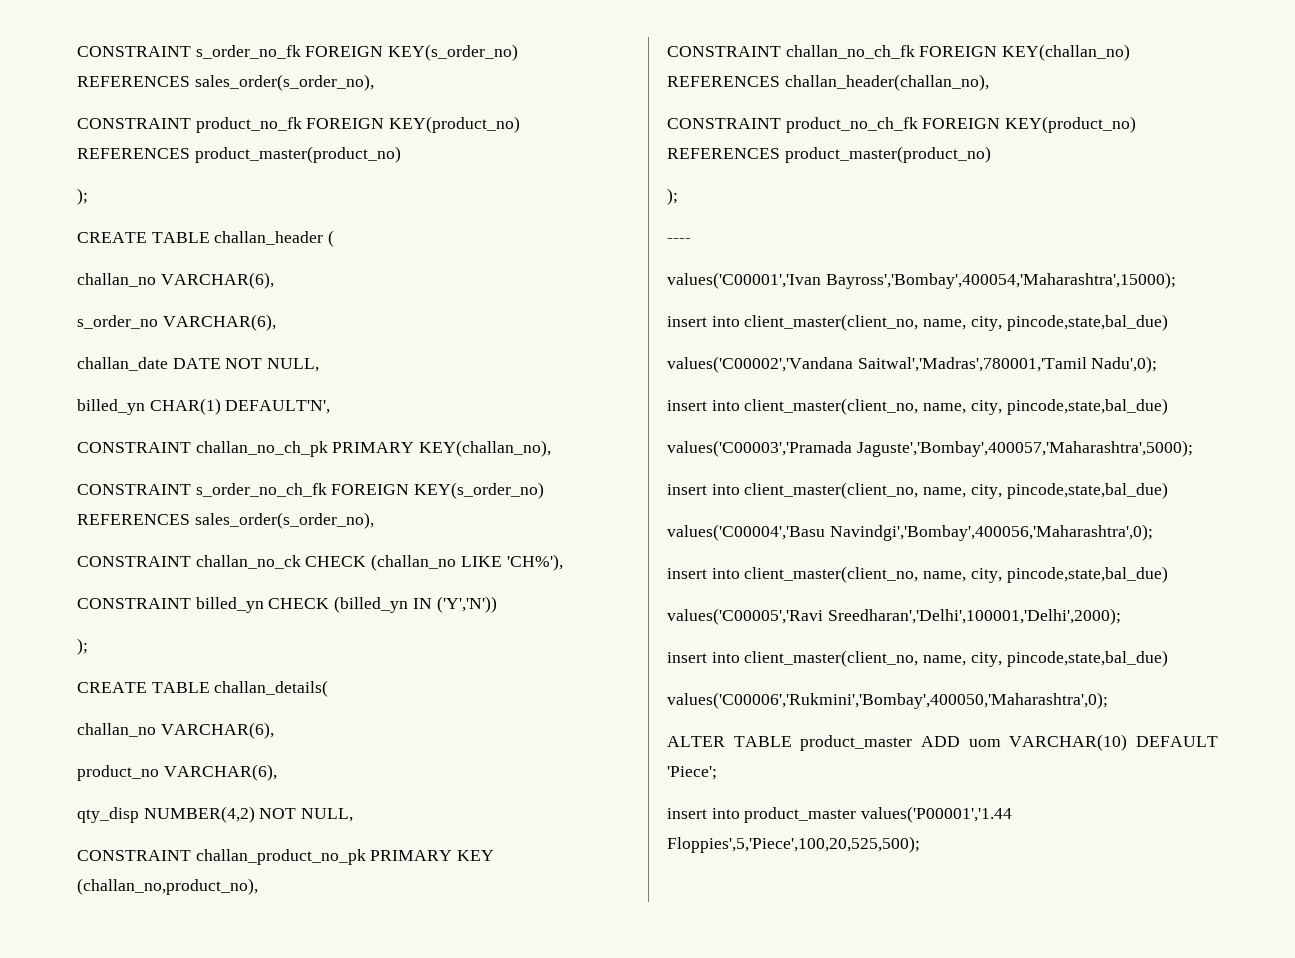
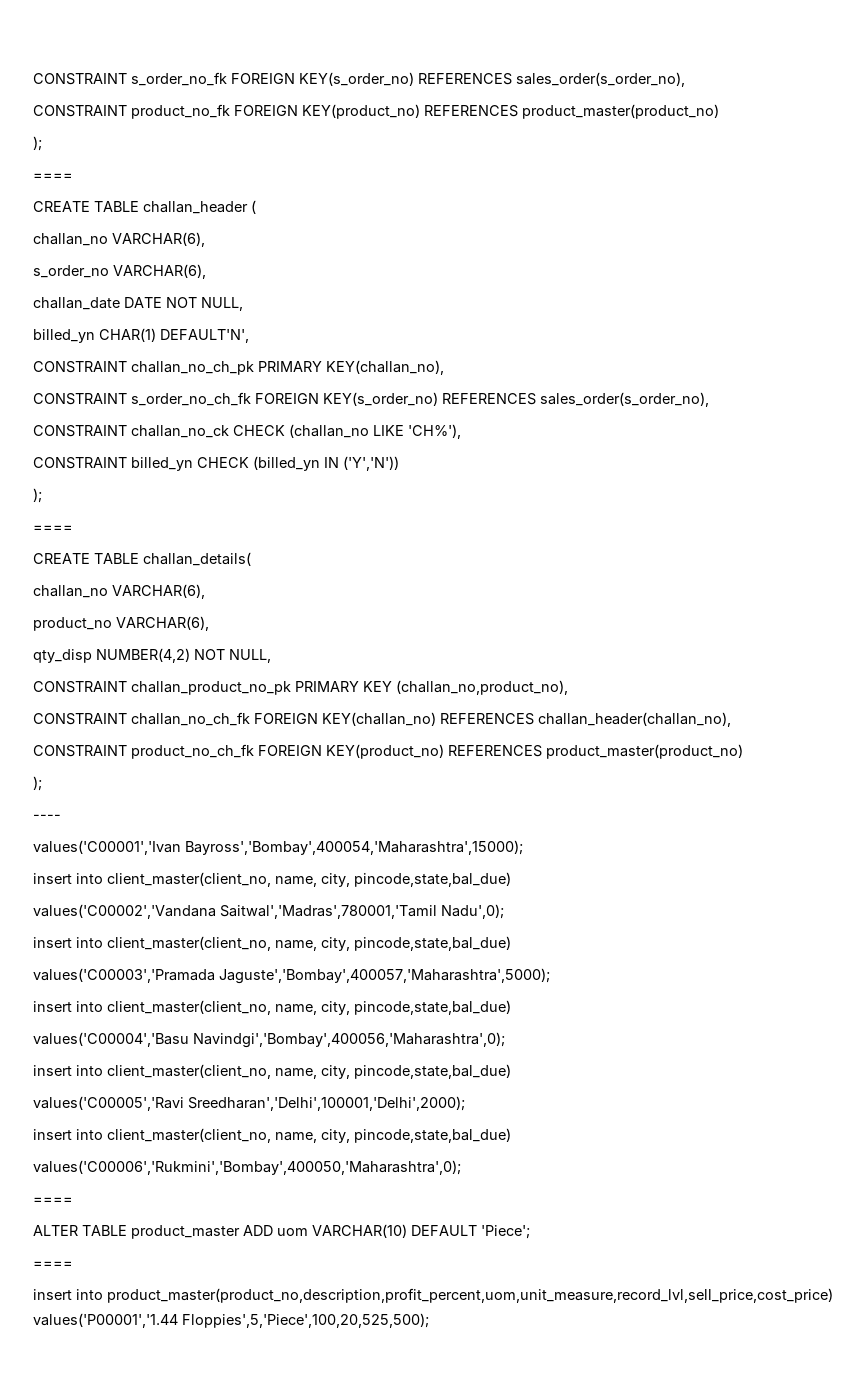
(88, 196) none -> [33,173,73,180] // ====
(88, 646) none -> [33,525,73,532] // ====
(1108, 700) none -> [33,1197,73,1204] // ====
[667,807,857,823] // insert into product_master -> [33,1261,73,1268] [33,1288,833,1303] // ==== // insert into product_master(product_no,description,profit_percent,uom,unit_measure,record_lvl,sell_price,cost_price)

